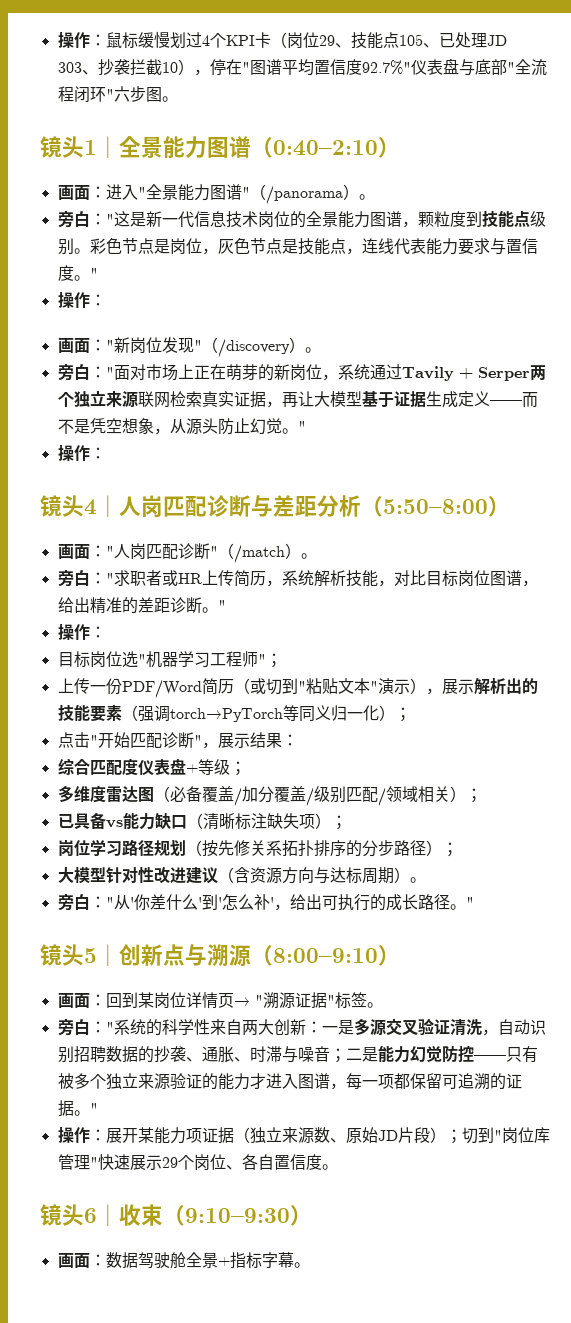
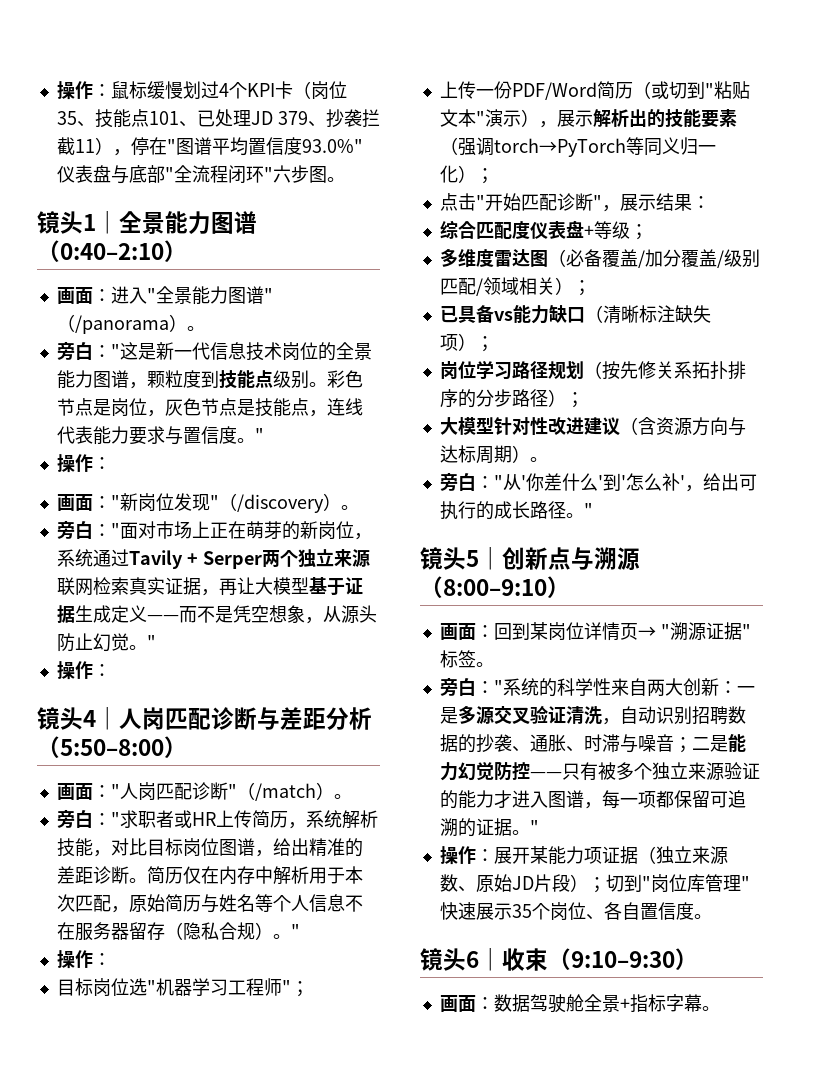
[318,35,335,46] 29 -> [56,111,77,125] 35
[398,34,423,46] 105 -> [148,111,179,125] 101
[57,62,82,73] 303 -> [277,111,308,125] 379
[161,62,178,73] 10 -> [74,139,95,153] 11
[361,60,411,75] 92.7%" -> [301,139,363,153] 93.0%"
(218, 610) none -> [146,866,363,885] [56,894,363,913] [56,922,291,941] 简历仅在内存中解析用于本次匹配，原始简历与姓名等个人信息不在服务器留存（隐私合规）。
[161,1157,178,1168] 29 -> [511,904,532,918] 35

